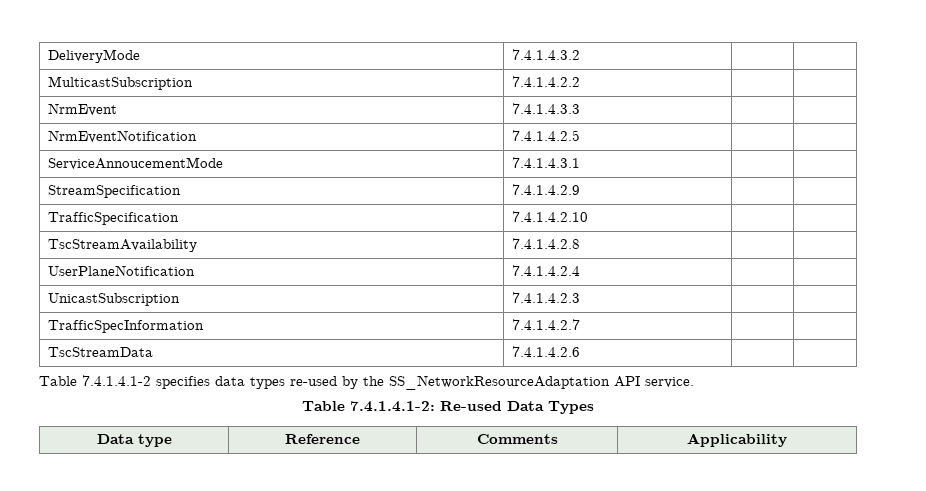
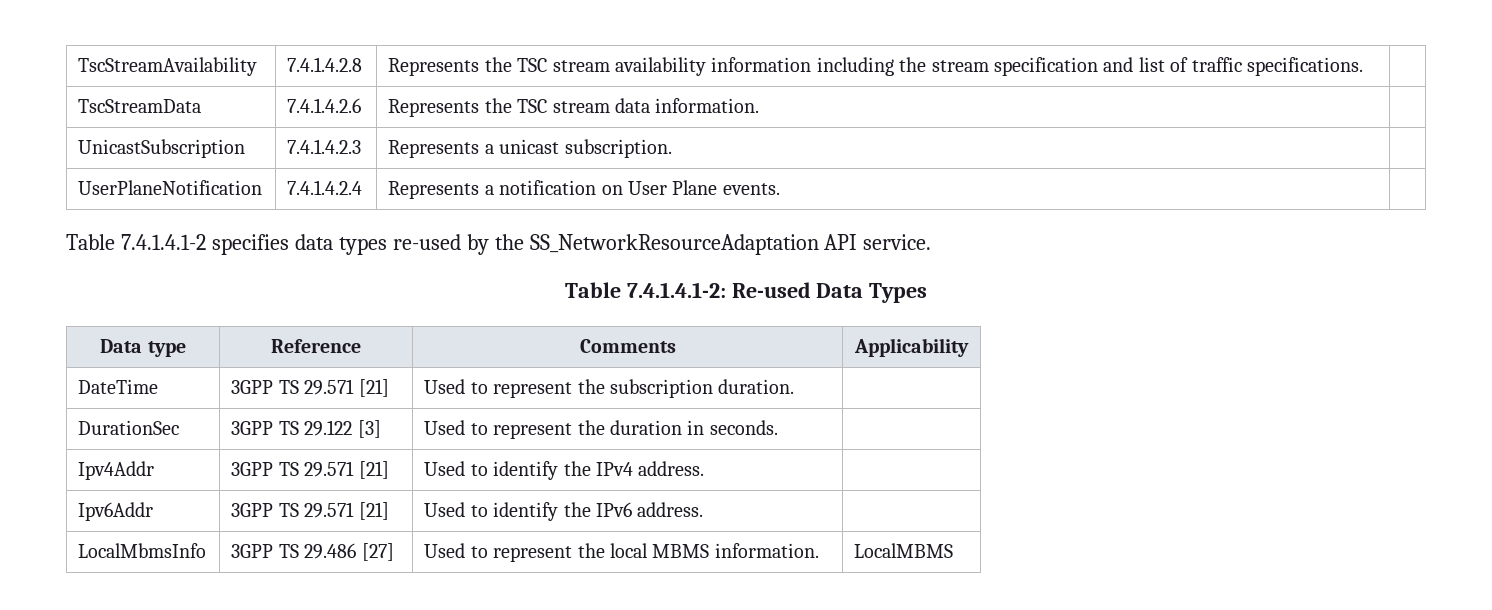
[48,49,141,63] [512,49,581,60] [48,76,194,90] [512,76,581,87] [48,103,118,116] [512,103,581,114] [48,130,198,143] [512,130,581,141] [48,157,224,170] [512,157,581,168] [48,185,182,198] [512,184,581,195] [48,212,180,225] [512,211,589,222] [48,239,198,252] [512,238,581,249] [48,265,196,276] [512,265,581,276] [48,293,181,306] [512,292,581,303] [48,320,205,333] [512,319,581,330] [48,347,154,357] [512,346,581,357] DeliveryMode | 7.4.1.4.3.2 | | // MulticastSubscription | 7.4.1.4.2.2 | | // NrmEvent | 7.4.1.4.3.3 | | // NrmEventNotification | 7.4.1.4.2.5 | | // ServiceAnnoucementMode | 7.4.1.4.3.1 | | // StreamSpecification | 7.4.1.4.2.9 | | // TrafficSpecification | 7.4.1.4.2.10 | | // TscStreamAvailability | 7.4.1.4.2.8 | | // UserPlaneNotification | 7.4.1.4.2.4 | | // UnicastSubscription | 7.4.1.4.2.3 | | // TrafficSpecInformation | 7.4.1.4.2.7 | | // TscStreamData | 7.4.1.4.2.6 | -> [78,57,258,76] [287,57,363,72] [388,57,1363,76] [78,99,202,113] [287,98,362,113] [388,98,760,117] [78,139,246,158] [287,139,362,154] [388,139,672,158] [78,180,263,195] [287,180,363,195] [388,180,780,199] TscStreamAvailability | 7.4.1.4.2.8 | Represents the TSC stream availability information including the stream specification and list of traffic specifications. | // TscStreamData | 7.4.1.4.2.6 | Represents the TSC stream data information. | // UnicastSubscription | 7.4.1.4.2.3 | Represents a unicast subscription. | // UserPlaneNotification | 7.4.1.4.2.4 | Represents a notification on User Plane events.
(787, 440) none -> [78,379,159,394] [231,379,389,397] [424,379,795,398] [78,420,180,435] [231,420,381,438] [424,420,778,439] [78,461,155,480] [231,461,389,479] [424,461,705,480] [78,502,154,521] [231,502,389,520] [424,502,704,521] [78,543,207,558] [231,543,394,561] [424,543,819,562] [854,543,954,558] // DateTime | 3GPP TS 29.571 [21] | Used to represent the subscription duration. | // DurationSec | 3GPP TS 29.122 [3] | Used to represent the duration in seconds. | // Ipv4Addr | 3GPP TS 29.571 [21] | Used to identify the IPv4 address. | // Ipv6Addr | 3GPP TS 29.571 [21] | Used to identify the IPv6 address. | // LocalMbmsInfo | 3GPP TS 29.486 [27] | Used to represent the local MBMS information. | LocalMBMS

